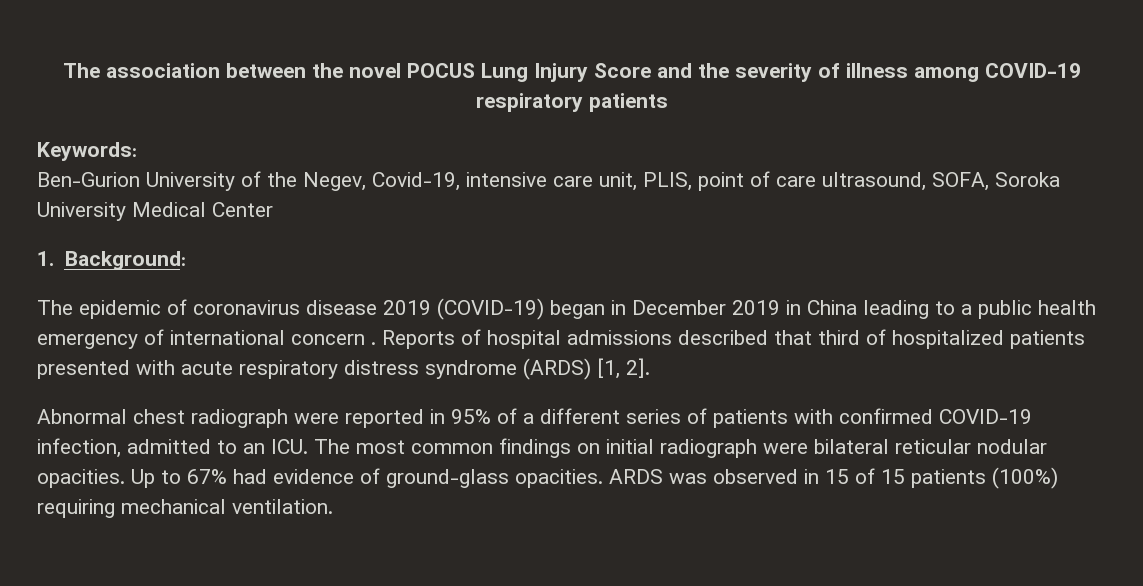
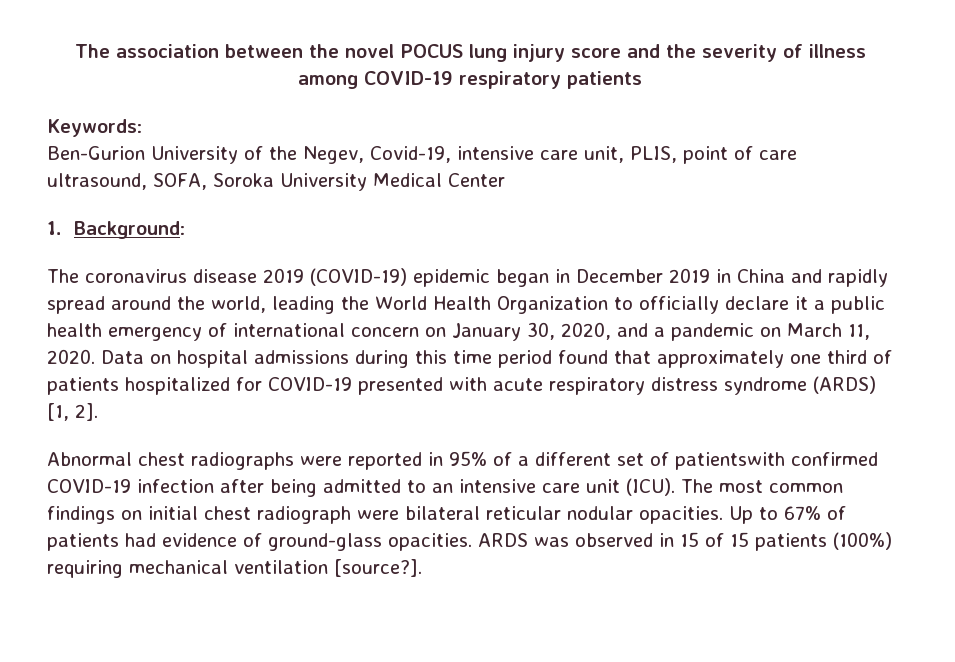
[480,63,651,82] Lung Injury Score -> [468,44,621,62] lung injury score
[79,299,187,319] epidemic of -> (79, 276) none
(544, 309) none -> [413,269,490,287] epidemic
[863,300,955,319] leading to -> [791,269,888,287] [47,296,808,314] and rapidly spread around the world, leading the World Health Organization to officially declare it
[371,329,1085,349] . Reports of hospital admissions described that third of hospitalized patients -> [425,322,870,341] [47,349,892,368] [47,377,352,395] on January 30, 2020, and a pandemic on March 11, 2020. Data on hospital admissions during this time period found that approximately one third of patients hospitalized for COVID-19
[191,409,288,428] radiograph -> [191,452,294,470] radiographs
[626,408,1032,428] [37,438,308,458] series of patients with confirmed COVID-19 infection, admitted to an ICU. -> [617,452,878,470] [47,478,675,497] set of patientswith confirmed COVID-19 infection after being admitted to an intensive care unit (ICU).
(654, 446) none -> [204,506,251,520] chest
(227, 476) none -> [827,506,846,520] [47,533,119,551] of patients
[232,499,333,514] ventilation. -> [234,559,422,577] ventilation [source?].

